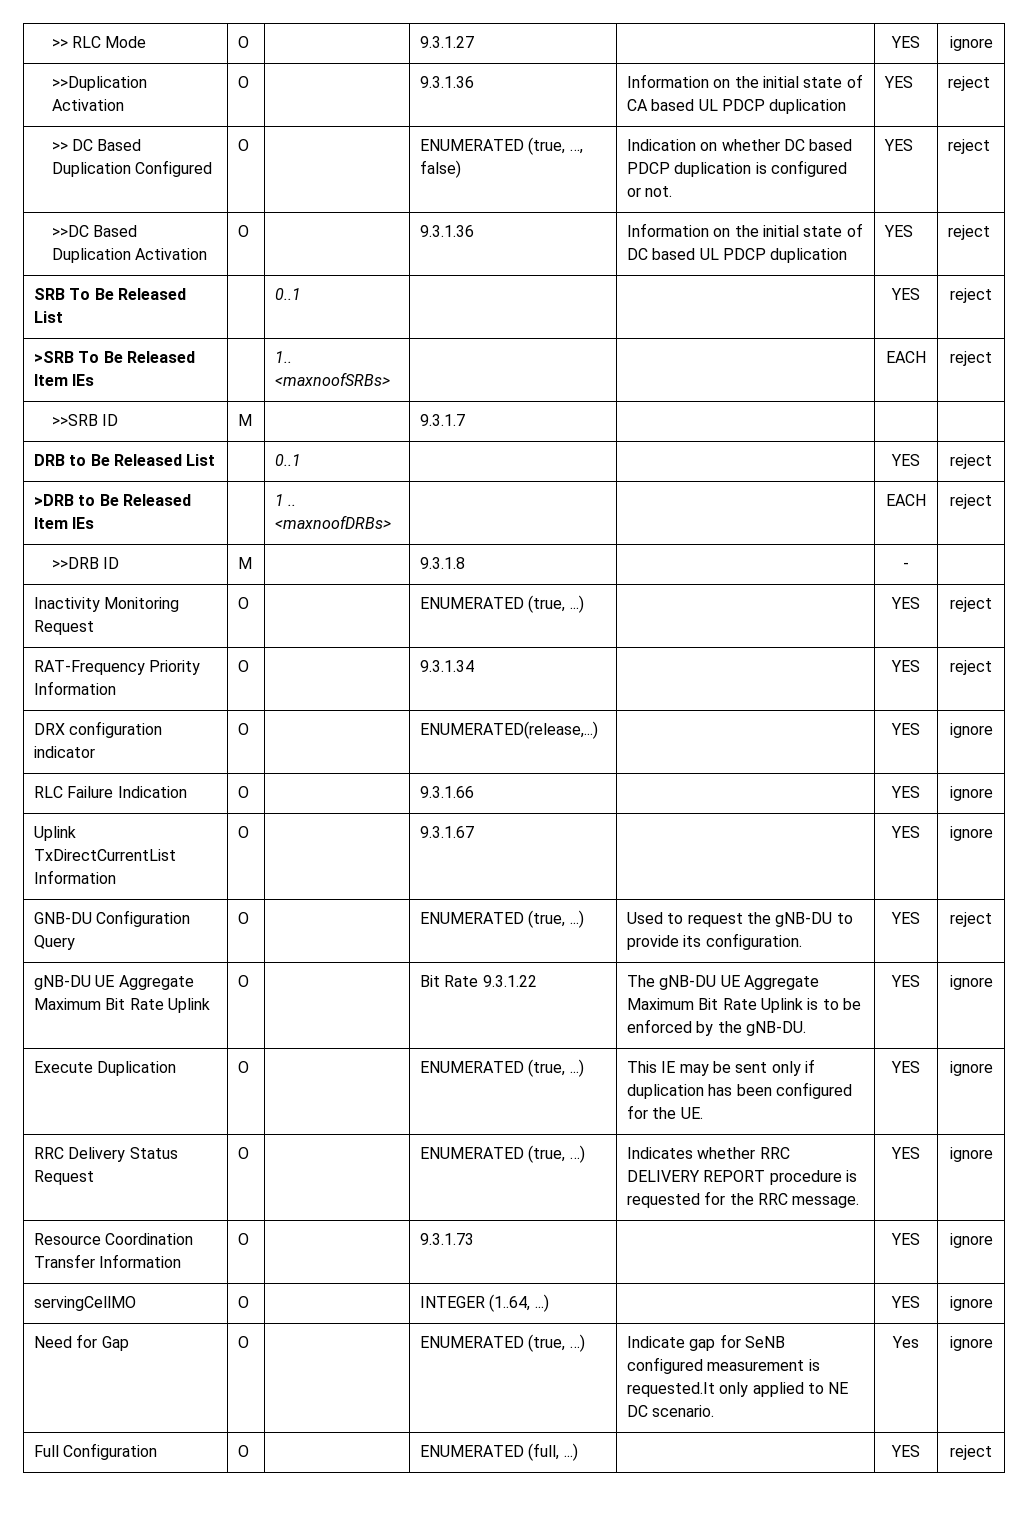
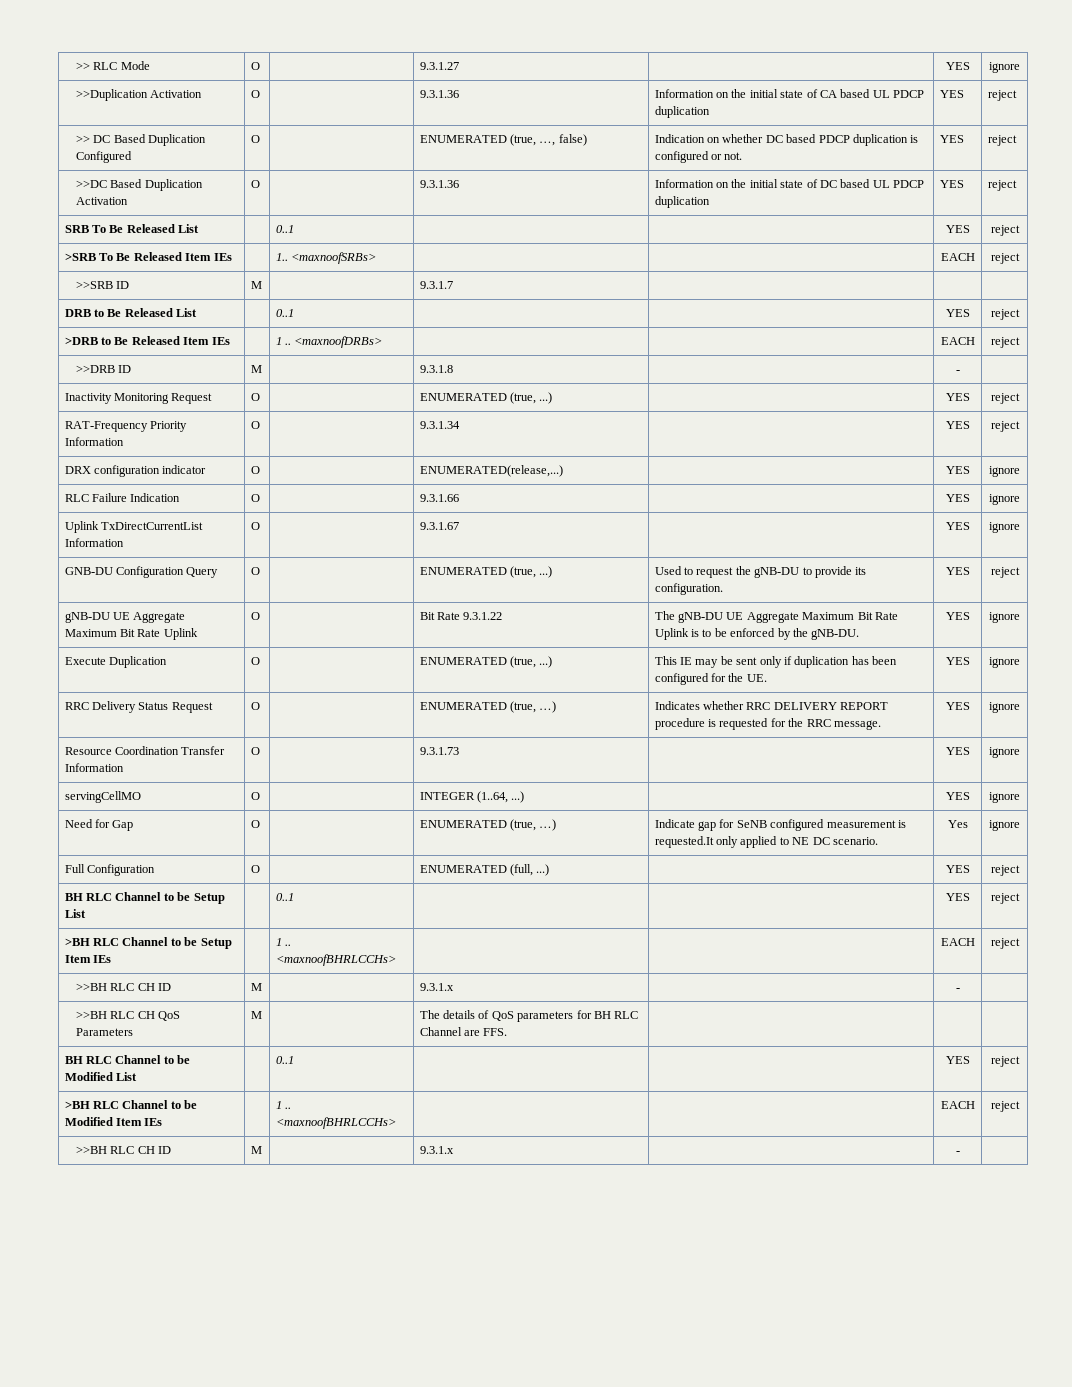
(992, 1452) none -> [64,892,225,904] [64,909,86,918] [275,893,294,901] [945,893,970,901] [990,893,1020,904] [64,937,232,949] [64,955,112,963] [275,938,292,946] [275,954,396,966] [940,938,975,946] [990,938,1020,949] [75,983,171,991] [250,983,262,991] [419,983,454,991] [955,988,960,991] [75,1011,180,1021] [75,1028,133,1036] [250,1011,262,1019] [419,1010,639,1022] [419,1027,508,1036] [64,1055,191,1064] [64,1072,138,1081] [275,1056,294,1064] [945,1056,970,1064] [990,1056,1020,1067] [64,1100,198,1109] [64,1117,163,1126] [275,1101,292,1109] [275,1117,396,1129] [940,1101,975,1109] [990,1101,1020,1112] [75,1146,171,1154] [250,1146,262,1154] [419,1146,454,1154] [955,1151,960,1154] // BH RLC Channel to be Setup List | | 0..1 | | | YES | reject // >BH RLC Channel to be Setup Item IEs | | 1 .. <maxnoofBHRLCCHs> | | | EACH | reject // >>BH RLC CH ID | M | | 9.3.1.x | | - | // >>BH RLC CH QoS Parameters | M | | The details of QoS parameters for BH RLC Channel are FFS. | | | // BH RLC Channel to be Modified List | | 0..1 | | | YES | reject // >BH RLC Channel to be Modified Item IEs | | 1 .. <maxnoofBHRLCCHs> | | | EACH | reject // >>BH RLC CH ID | M | | 9.3.1.x | | - |

